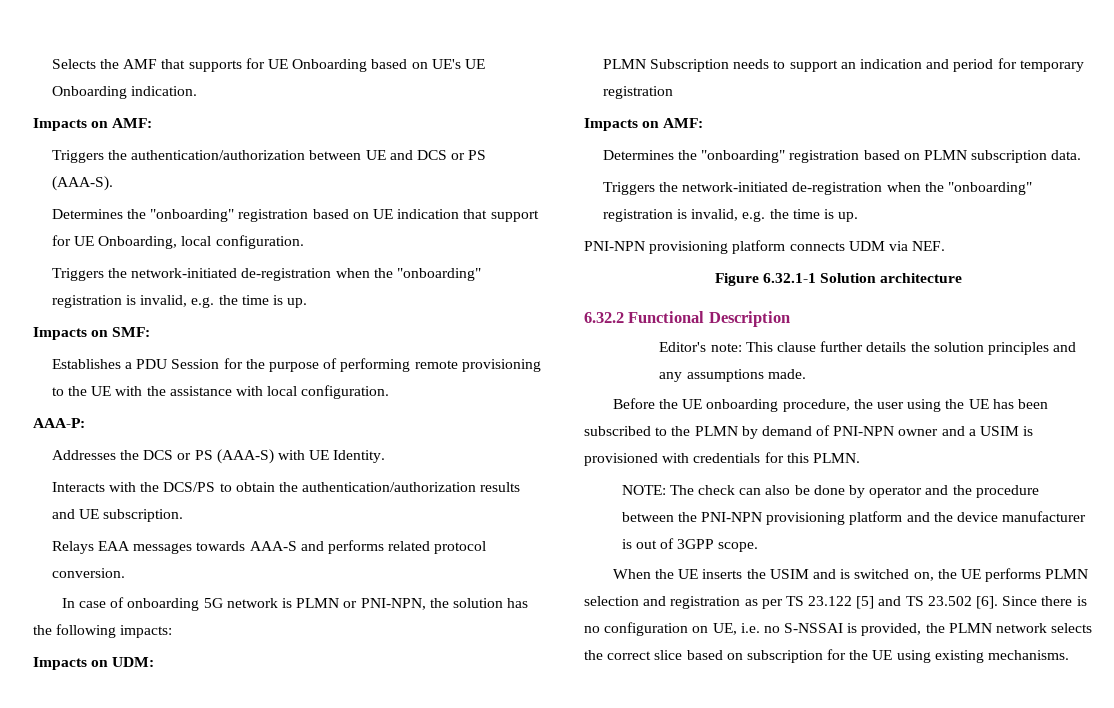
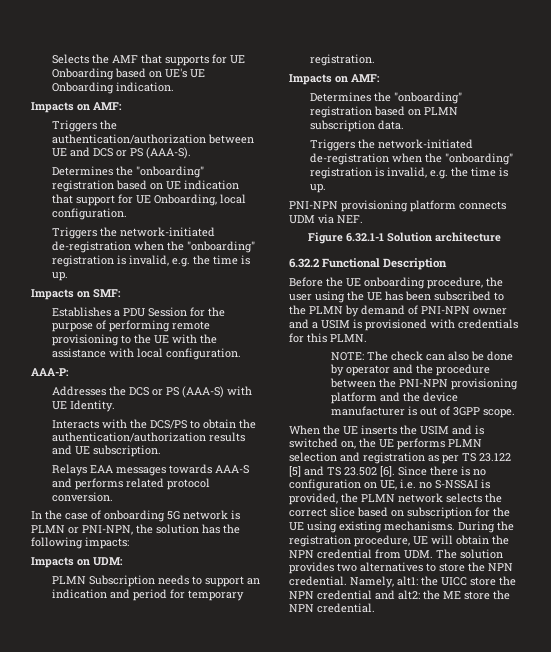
(75, 603) none -> [45,510,62,520] the
[602,86,673,99] registration -> [309,54,375,66] registration.
[659,341,1077,355] [659,369,806,382] // Editor's note: This clause further details the solution principles and any assumptions made. -> (448, 264) none
(1070, 655) none -> [458,521,514,533] [289,535,509,547] [289,549,503,559] [289,562,513,574] [289,576,516,588] [289,590,510,600] [289,603,375,613] During the registration procedure, UE will obtain the NPN credential from UDM. The solution provides two alternatives to store the NPN credential. Namely, alt1: the UICC store the NPN credential and alt2: the ME store the NPN credential.

